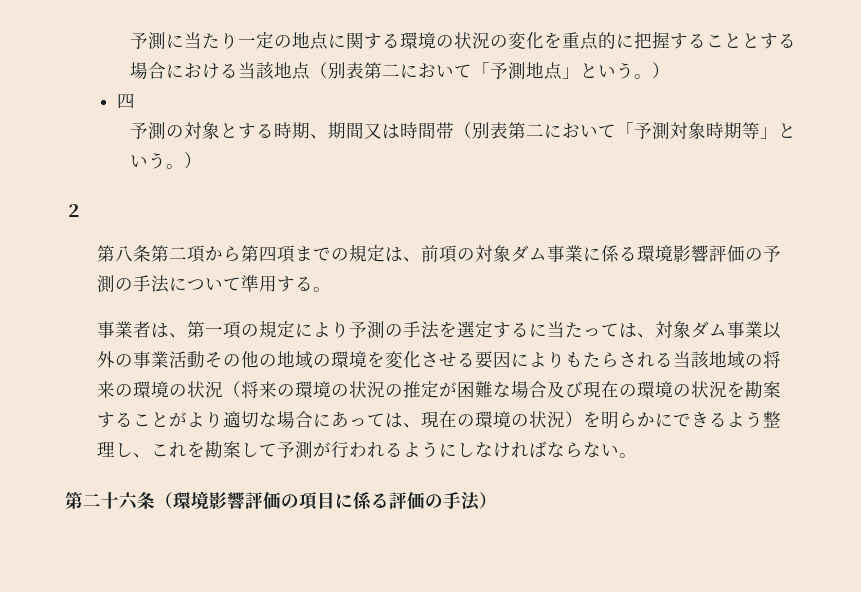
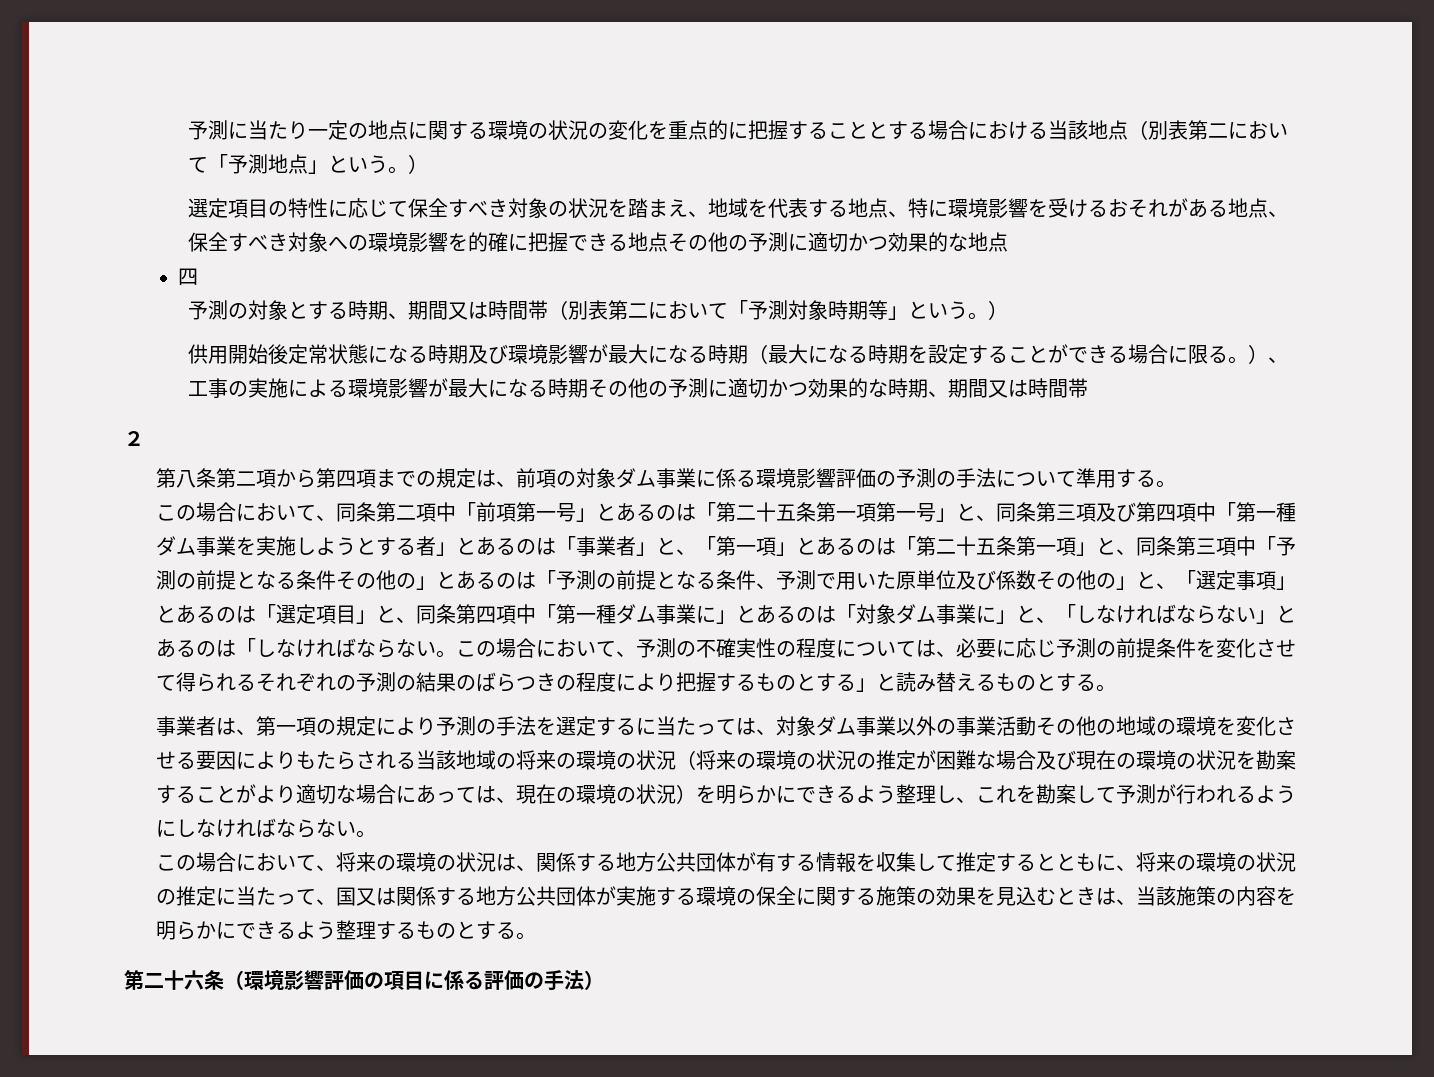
(670, 70) none -> [187,198,1288,218] [187,232,1008,252] // 選定項目の特性に応じて保全すべき対象の状況を踏まえ、地域を代表する地点、特に環境影響を受けるおそれがある地点、保全すべき対象への環境影響を的確に把握できる地点その他の予測に適切かつ効果的な地点
(202, 160) none -> [187,344,1288,364] [187,378,1088,398] // 供用開始後定常状態になる時期及び環境影響が最大になる時期（最大になる時期を設定することができる場合に限る。）、工事の実施による環境影響が最大になる時期その他の予測に適切かつ効果的な時期、期間又は時間帯
(332, 289) none -> [155,502,1296,522] [155,536,1296,556] [155,570,1296,590] [155,604,1296,624] [155,638,1296,658] [155,672,1116,692] // この場合において、同条第二項中「前項第一号」とあるのは「第二十五条第一項第一号」と、同条第三項及び第四項中「第一種ダム事業を実施しようとする者」とあるのは「事業者」と、「第一項」とあるのは「第二十五条第一項」と、同条第三項中「予測の前提となる条件その他の」とあるのは「予測の前提となる条件、予測で用いた原単位及び係数その他の」と、「選定事項」とあるのは「選定項目」と、同条第四項中「第一種ダム事業に」とあるのは「対象ダム事業に」と、「しなければならない」とあるのは「しなければならない。この場合において、予測の不確実性の程度については、必要に応じ予測の前提条件を変化させて得られるそれぞれの予測の結果のばらつきの程度により把握するものとする」と読み替えるものとする。
(638, 455) none -> [155,852,1296,873] [155,886,1296,906] [155,920,536,940] // この場合において、将来の環境の状況は、関係する地方公共団体が有する情報を収集して推定するとともに、将来の環境の状況の推定に当たって、国又は関係する地方公共団体が実施する環境の保全に関する施策の効果を見込むときは、当該施策の内容を明らかにできるよう整理するものとする。

